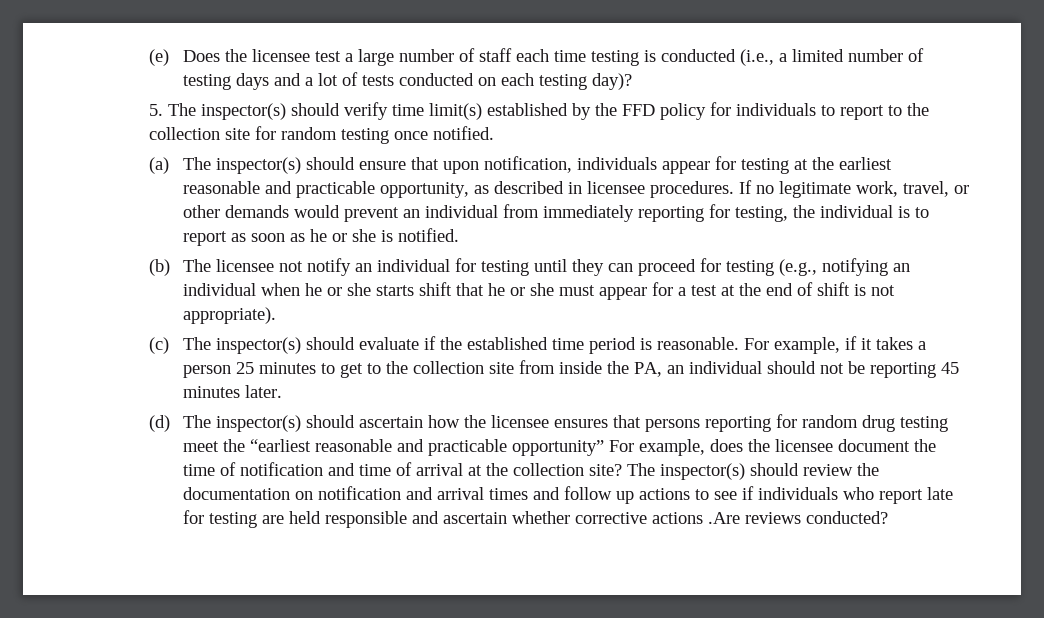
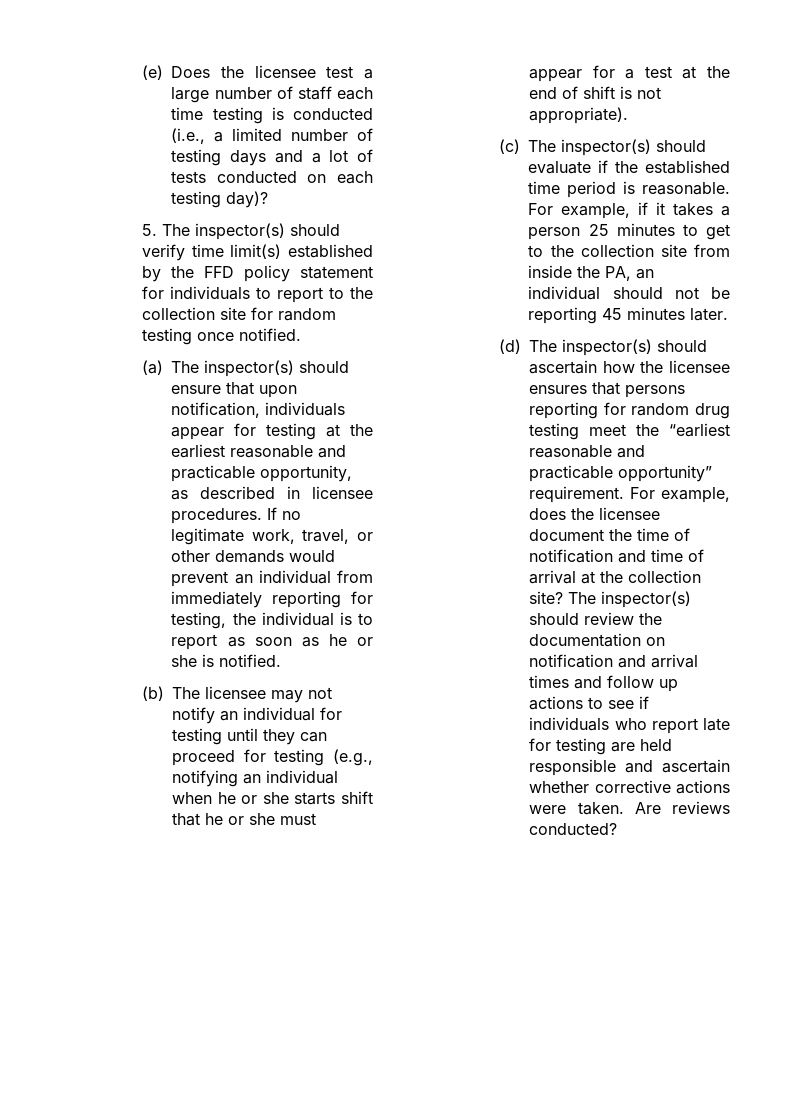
(706, 111) none -> [300,266,373,279] statement
(274, 265) none -> [271,690,304,703] may
(604, 448) none -> [529,486,625,503] requirement.
[707,512,740,524] .Are -> [529,802,661,815] were taken. Are

